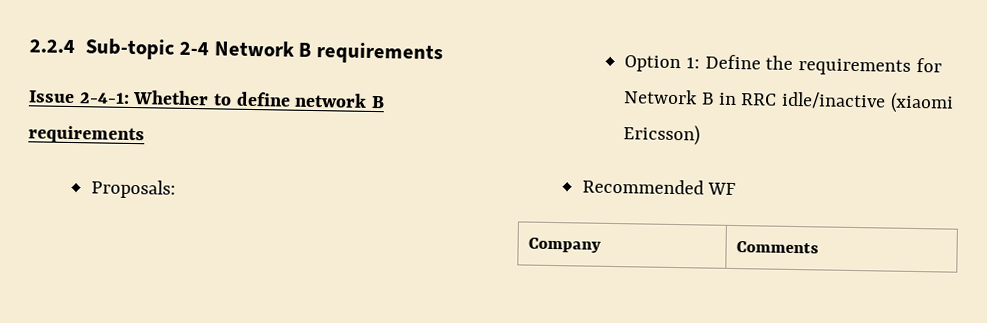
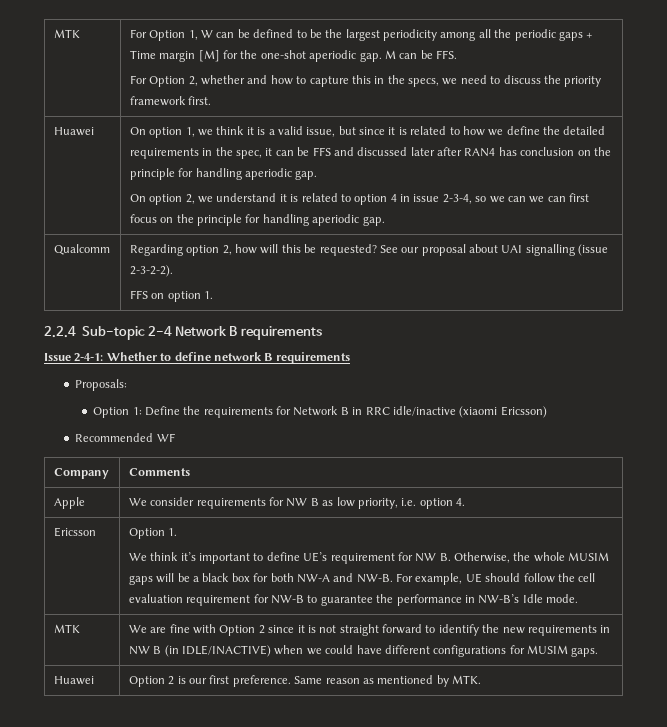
(29, 46) none -> [53,29,80,38] [129,29,594,41] [129,50,458,62] [129,75,602,87] [129,96,212,106] [53,127,94,136] [129,126,606,138] [129,147,611,159] [129,168,318,180] [129,193,590,205] [129,214,385,226] [53,244,110,255] [129,244,609,256] [129,265,173,277] [129,290,214,302] MTK | For Option 1, W can be defined to be the largest periodicity among all the periodic gaps + Time margin [M] for the one-shot aperiodic gap. M can be FFS. // For Option 2, whether and how to capture this in the specs, we need to discuss the priority framework first. // Huawei | On option 1, we think it is a valid issue, but since it is related to how we define the detailed requirements in the spec, it can be FFS and discussed later after RAN4 has conclusion on the principle for handling aperiodic gap. // On option 2, we understand it is related to option 4 in issue 2-3-4, so we can we can first focus on the principle for handling aperiodic gap. // Qualcomm | Regarding option 2, how will this be requested? See our proposal about UAI signalling (issue 2-3-2-2). // FFS on option 1. //
(819, 247) none -> [53,497,85,509] [128,497,466,509] [53,527,96,537] [128,528,178,539] [128,552,610,564] [128,573,596,585] [128,594,579,606] [53,624,80,633] [128,624,611,636] [128,645,599,657] [53,676,94,685] [128,675,482,687] // Apple | We consider requirements for NW B as low priority, i.e. option 4. // Ericsson | Option 1. // We think it’s important to define UE’s requirement for NW B. Otherwise, the whole MUSIM gaps will be a black box for both NW-A and NW-B. For example, UE should follow the cell evaluation requirement for NW-B to guarantee the performance in NW-B’s Idle mode. // MTK | We are fine with Option 2 since it is not straight forward to identify the new requirements in NW B (in IDLE/INACTIVE) when we could have different configurations for MUSIM gaps. // Huawei | Option 2 is our first preference. Same reason as mentioned by MTK.

